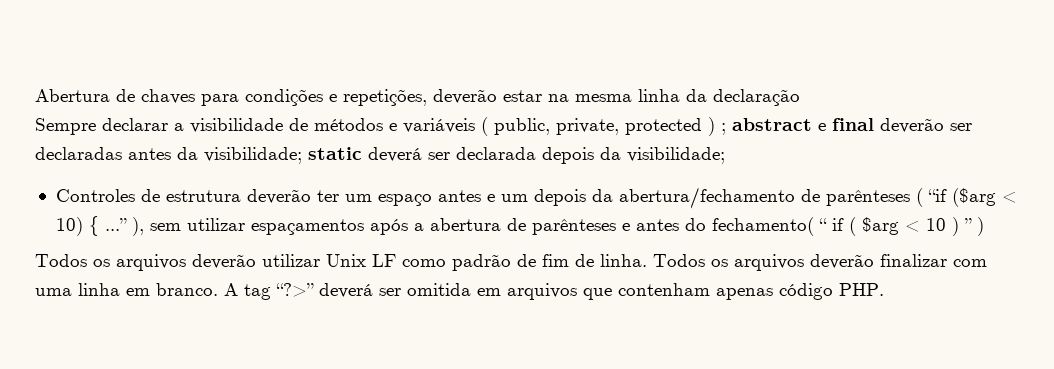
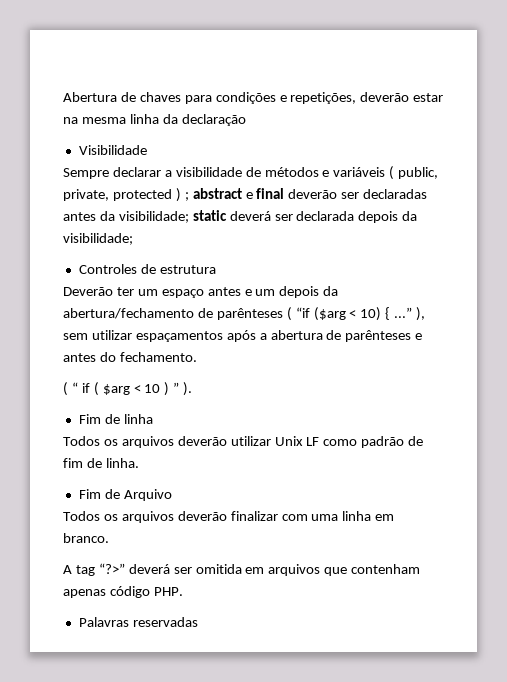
(800, 97) none -> [78,145,147,155] // Visibilidade
[246,189,311,204] deverão -> [63,287,113,296] // Deverão
[711,217,814,236] fechamento( -> [119,352,197,362] [63,382,68,396] fechamento. // (
[976,217,984,236] ) -> [183,382,193,396] [78,414,153,424] ). // Fim de linha
(647, 260) none -> [78,489,172,501] // Fim de Arquivo //
(218, 289) none -> (109, 538) //
(884, 289) none -> [78,617,198,627] // Palavras reservadas

